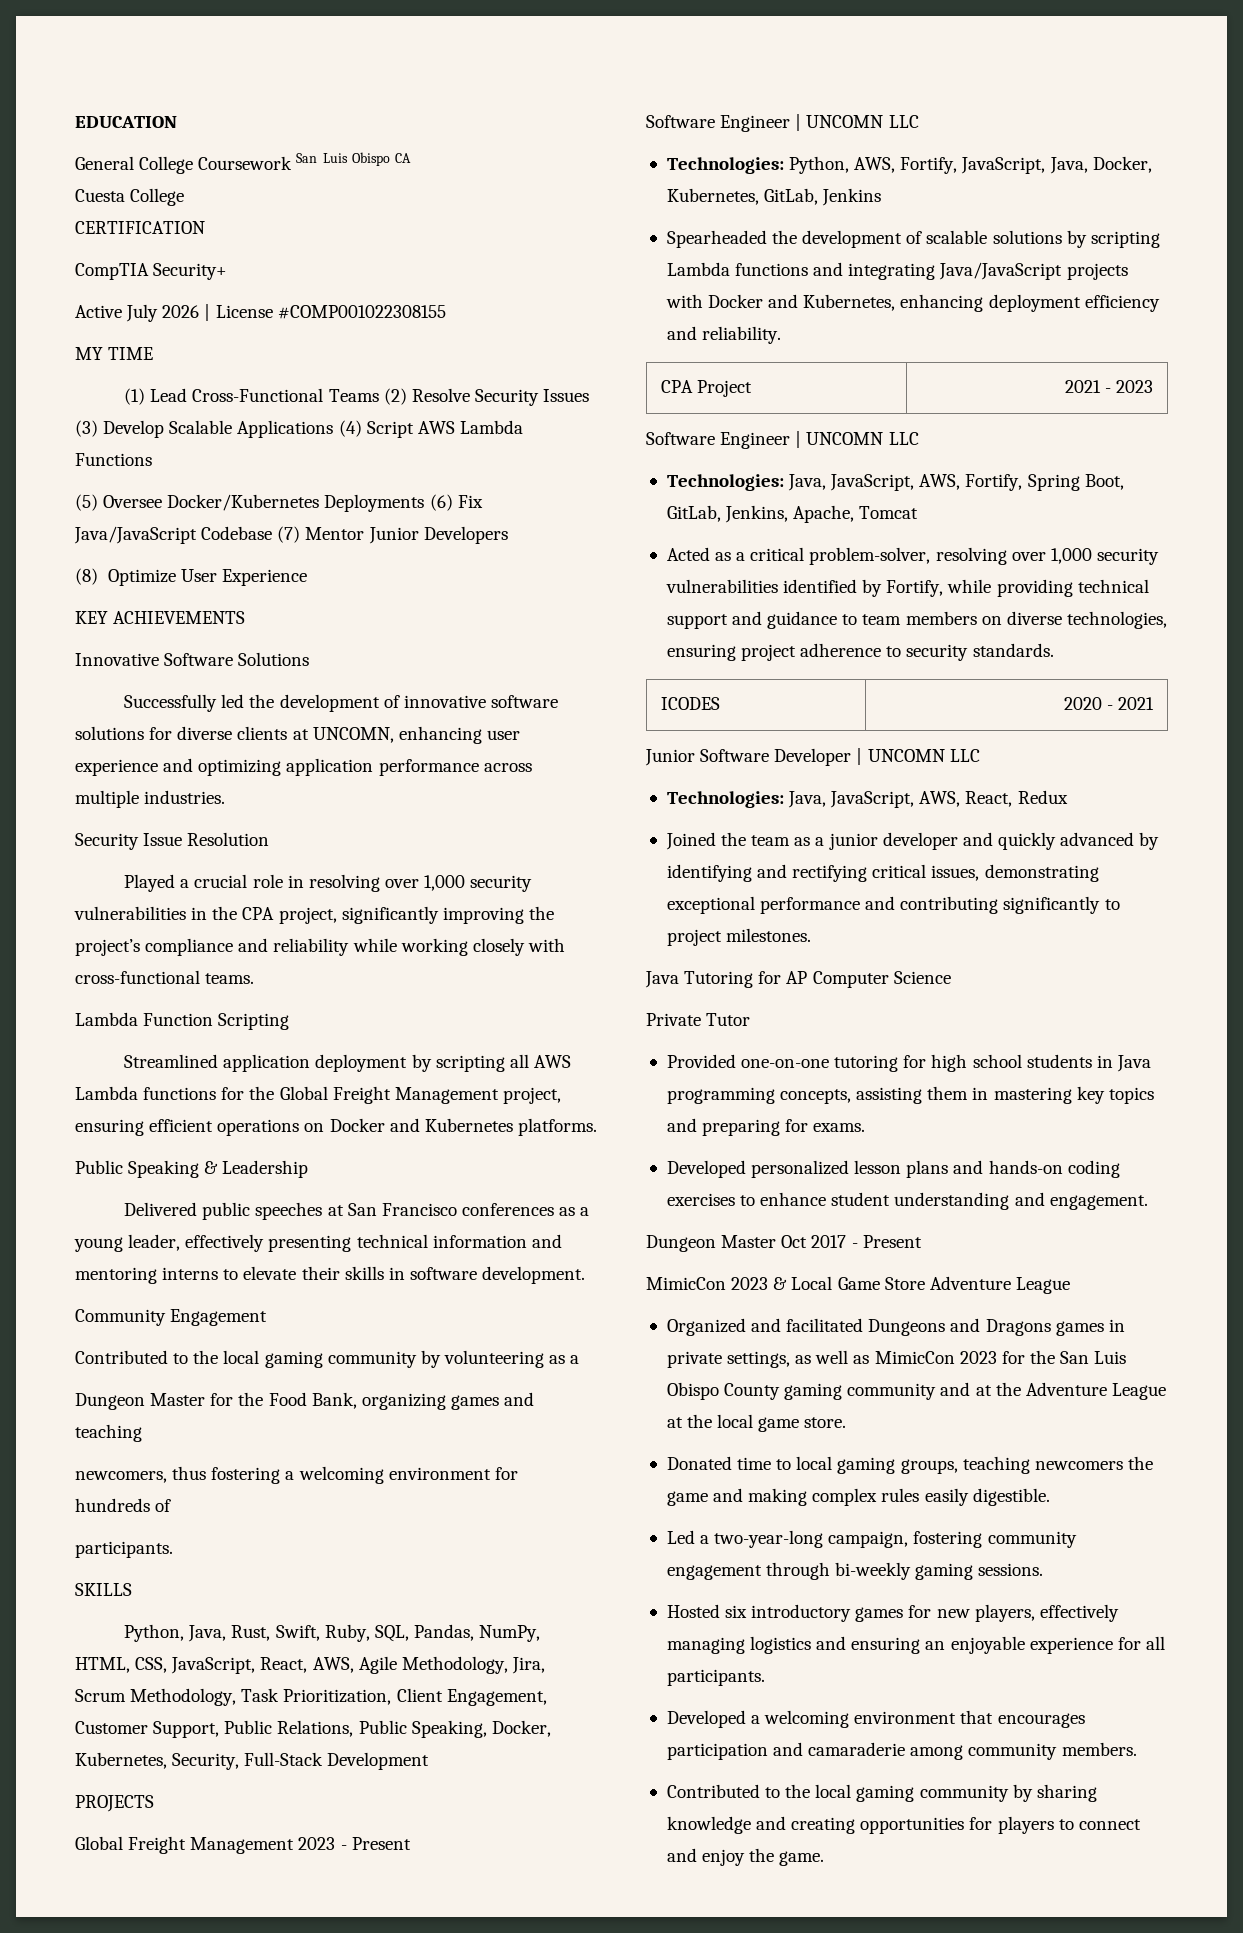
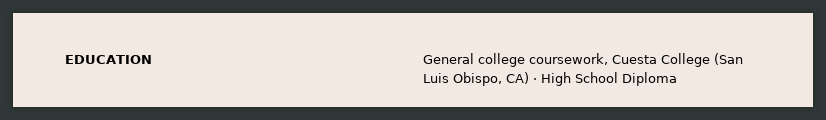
[139,152,411,174] [75,188,185,206] [75,221,205,234] [75,263,228,280] [75,304,446,322] [75,347,154,360] [124,388,590,406] [75,420,523,438] [75,453,152,466] [75,494,483,512] [74,526,508,544] [75,568,307,586] [75,611,246,624] [75,652,310,666] [124,694,558,712] [75,726,520,744] [75,758,532,776] [75,790,226,808] [75,832,270,850] [124,874,533,892] [74,906,554,924] [75,938,565,956] [75,970,255,984] [75,1012,290,1030] [124,1054,571,1072] [75,1086,561,1104] [75,1118,597,1136] [75,1160,309,1178] [124,1202,590,1220] [74,1234,562,1252] [75,1266,586,1284] [75,1309,268,1326] [75,1350,580,1368] [75,1392,535,1410] [75,1424,142,1442] [75,1466,518,1484] [75,1498,172,1512] [75,1541,173,1558] [75,1583,132,1596] [124,1624,541,1642] [75,1656,545,1674] [75,1688,547,1706] [75,1720,551,1738] [75,1752,430,1770] [75,1795,154,1812] [75,1836,411,1854] [646,114,919,132] [666,156,1152,174] [666,188,882,206] [666,230,1160,248] [666,262,1128,280] [665,294,1160,312] [666,326,782,344] [660,380,752,397] [1065,380,1154,393] [646,431,919,449] [666,474,1124,491] [666,505,919,523] [666,547,1159,565] [665,579,1149,597] [666,611,1167,629] [666,643,1054,661] [660,697,720,710] [1064,697,1155,710] [645,748,980,766] [666,790,1068,808] [665,832,1160,850] [666,864,1099,882] [666,896,1120,914] [666,928,812,946] [645,971,951,988] [646,1013,751,1026] [666,1054,1151,1072] [666,1086,1154,1104] [666,1118,866,1136] [666,1160,1120,1178] [666,1192,1148,1210] [646,1235,922,1252] [646,1276,1070,1294] [666,1318,1125,1336] [666,1350,1127,1368] [666,1382,1166,1400] [666,1414,847,1432] [666,1456,1153,1474] [666,1488,1050,1506] [666,1530,1077,1548] [666,1562,1044,1580] [666,1604,1119,1622] [666,1636,1165,1654] [666,1669,765,1686] [666,1710,1085,1728] [666,1742,1137,1760] [666,1784,1097,1802] [666,1816,1141,1834] [666,1848,825,1866] College Coursework San Luis Obispo CA // Cuesta College // CERTIFICATION // CompTIA Security+ // Active July 2026 | License #COMP001022308155 // MY TIME // (1) Lead Cross-Functional Teams (2) Resolve Security Issues (3) Develop Scalable Applications (4) Script AWS Lambda Functions // (5) Oversee Docker/Kubernetes Deployments (6) Fix Java/JavaScript Codebase (7) Mentor Junior Developers // (8) Optimize User Experience // KEY ACHIEVEMENTS // Innovative Software Solutions // Successfully led the development of innovative software solutions for diverse clients at UNCOMN, enhancing user experience and optimizing application performance across multiple industries. // Security Issue Resolution // Played a crucial role in resolving over 1,000 security vulnerabilities in the CPA project, significantly improving the project’s compliance and reliability while working closely with cross-functional teams. // Lambda Function Scripting // Streamlined application deployment by scripting all AWS Lambda functions for the Global Freight Management project, ensuring efficient operations on Docker and Kubernetes platforms. // Public Speaking & Leadership // Delivered public speeches at San Francisco conferences as a young leader, effectively presenting technical information and mentoring interns to elevate their skills in software development. // Community Engagement // Contributed to the local gaming community by volunteering as a // Dungeon Master for the Food Bank, organizing games and teaching // newcomers, thus fostering a welcoming environment for hundreds of // participants. // SKILLS // Python, Java, Rust, Swift, Ruby, SQL, Pandas, NumPy, HTML, CSS, JavaScript, React, AWS, Agile Methodology, Jira, Scrum Methodology, Task Prioritization, Client Engagement, Customer Support, Public Relations, Public Speaking, Docker, Kubernetes, Security, Full-Stack Development // PROJECTS // Global Freight Management 2023 - Present // Software Engineer | UNCOMN LLC // Technologies: Python, AWS, Fortify, JavaScript, Java, Docker, Kubernetes, GitLab, Jenkins // Spearheaded the development of scalable solutions by scripting Lambda functions and integrating Java/JavaScript projects with Docker and Kubernetes, enhancing deployment efficiency and reliability. // CPA Project | 2021 - 2023 // Software Engineer | UNCOMN LLC // Technologies: Java, JavaScript, AWS, Fortify, Spring Boot, GitLab, Jenkins, Apache, Tomcat // Acted as a critical problem-solver, resolving over 1,000 security vulnerabilities identified by Fortify, while providing technical support and guidance to team members on diverse technologies, ensuring project adherence to security standards. // ICODES | 2020 - 2021 // Junior Software Developer | UNCOMN LLC // Technologies: Java, JavaScript, AWS, React, Redux // Joined the team as a junior developer and quickly advanced by identifying and rectifying critical issues, demonstrating exceptional performance and contributing significantly to project milestones. // Java Tutoring for AP Computer Science // Private Tutor // Provided one-on-one tutoring for high school students in Java programming concepts, assisting them in mastering key topics and preparing for exams. // Developed personalized lesson plans and hands-on coding exercises to enhance student understanding and engagement. // Dungeon Master Oct 2017 - Present // MimicCon 2023 & Local Game Store Adventure League // Organized and facilitated Dungeons and Dragons games in private settings, as well as MimicCon 2023 for the San Luis Obispo County gaming community and at the Adventure League at the local game store. // Donated time to local gaming groups, teaching newcomers the game and making complex rules easily digestible. // Led a two-year-long campaign, fostering community engagement through bi-weekly gaming sessions. // Hosted six introductory games for new players, effectively managing logistics and ensuring an enjoyable experience for all participants. // Developed a welcoming environment that encourages participation and camaraderie among community members. // Contributed to the local gaming community by sharing knowledge and creating opportunities for players to connect and enjoy the game. -> [478,53,743,67] [423,72,677,86] college coursework, Cuesta College (San Luis Obispo, CA) · High School Diploma

